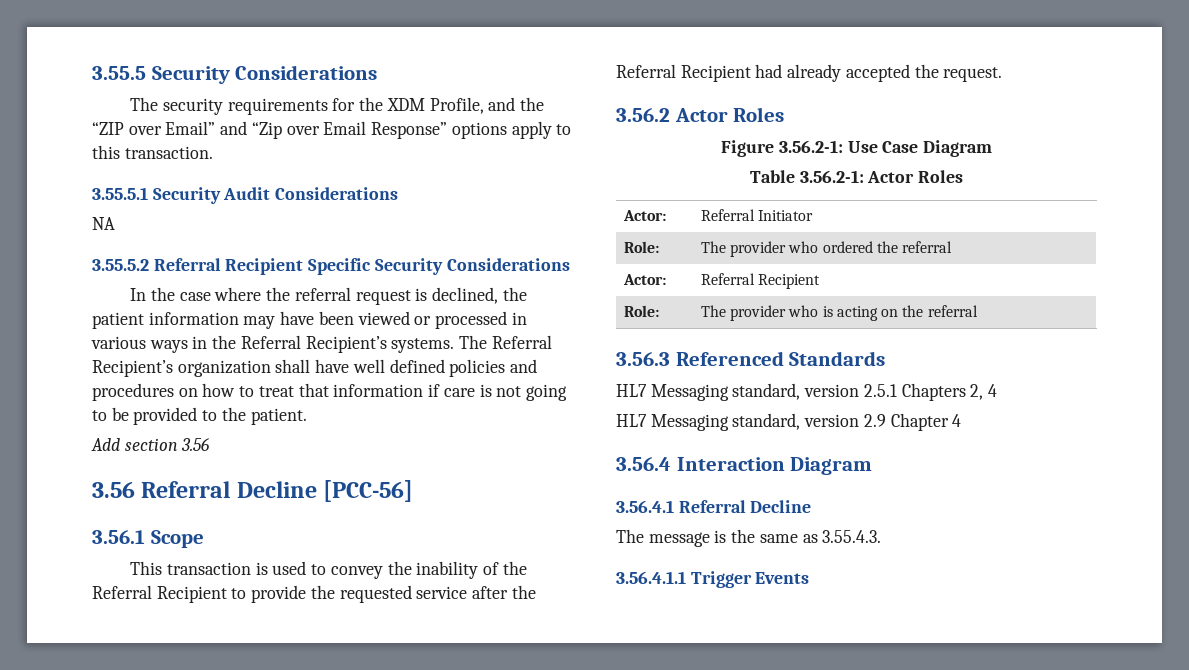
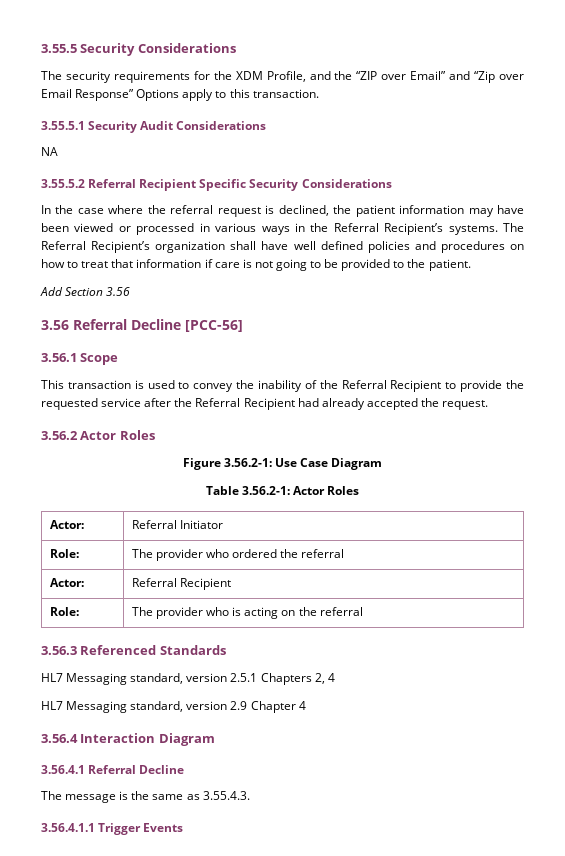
[451,122,507,139] options -> [136,89,180,101] Options
[124,438,178,451] section -> [65,287,104,296] Section

